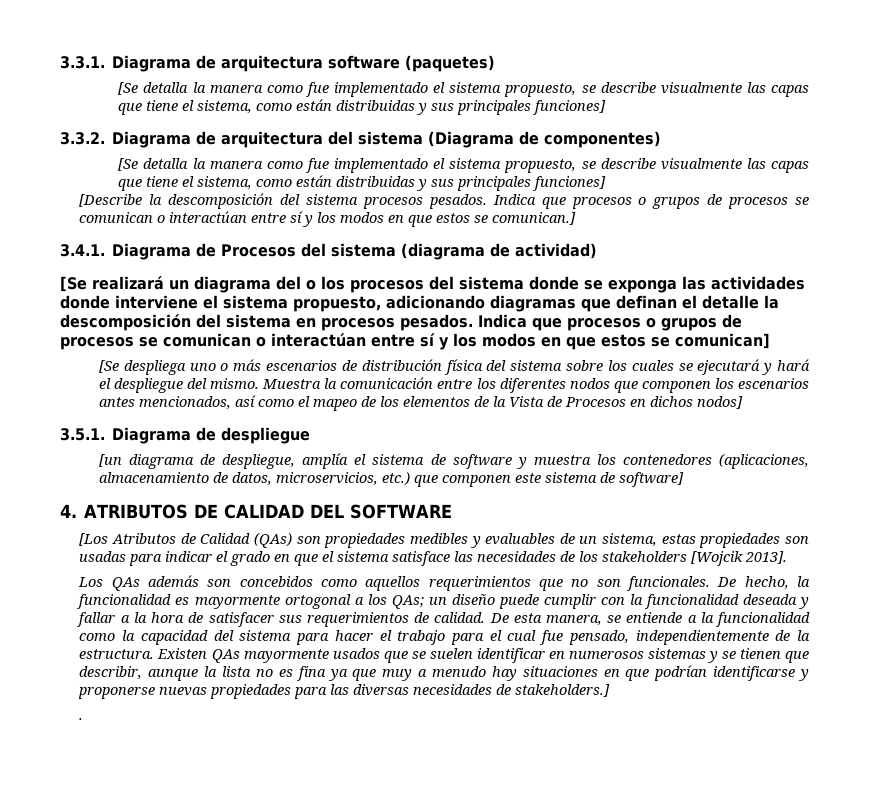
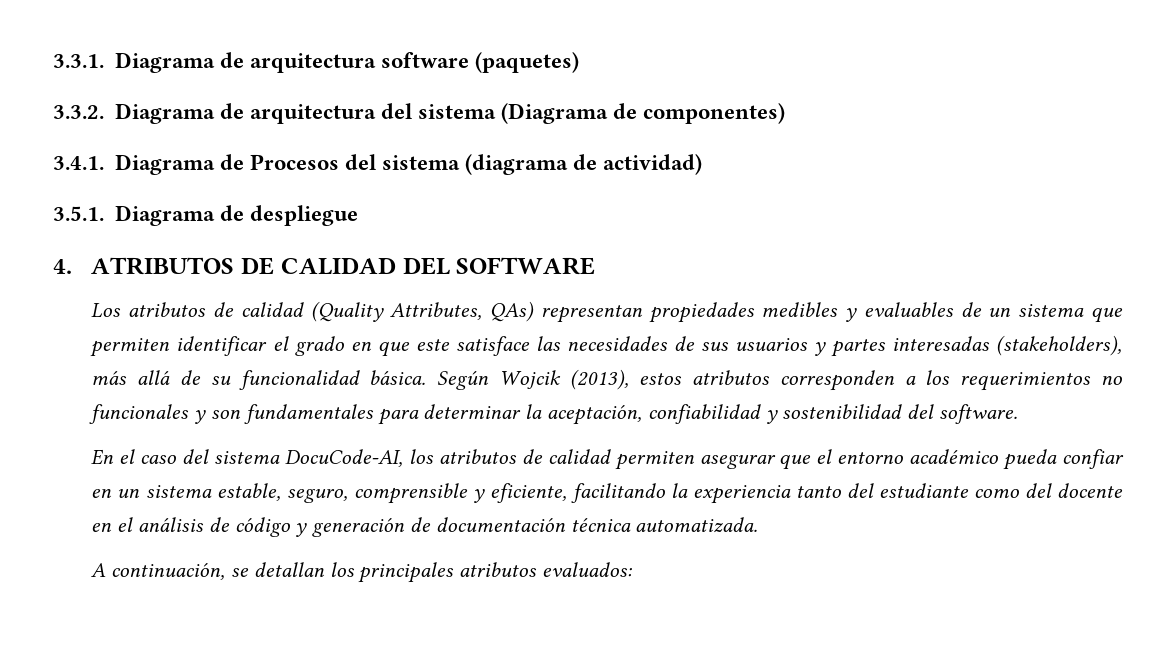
[118,82,810,97] [118,99,607,115] // [Se detalla la manera como fue implementado el sistema propuesto, se describe visualmente las capas que tiene el sistema, como están distribuidas y sus principales funciones] -> (580, 62) none
[118,158,810,173] [118,175,607,191] [79,193,809,209] [79,211,577,227] // [Se detalla la manera como fue implementado el sistema propuesto, se describe visualmente las capas que tiene el sistema, como están distribuidas y sus principales funciones] // [Describe la descomposición del sistema procesos pesados. Indica que procesos o grupos de procesos se comunican o interactúan entre sí y los modos en que estos se comunican.] -> (786, 113) none
[60,276,805,293] [60,295,779,312] [60,314,742,331] [60,333,770,350] [98,359,810,375] [98,377,809,393] [98,395,743,411] [60,427,311,444] [98,453,809,469] [98,472,684,487] [Se realizará un diagrama del o los procesos del sistema donde se exponga las actividades donde interviene el sistema propuesto, adicionando diagramas que definan el detalle la descomposición del sistema en procesos pesados. Indica que procesos o grupos de procesos se comunican o interactúan entre sí y los modos en que estos se comunican] // [Se despliega uno o más escenarios de distribución física del sistema sobre los cuales se ejecutará y hará el despliegue del mismo. Muestra la comunicación entre los diferentes nodos que componen los escenarios antes mencionados, así como el mapeo de los elementos de la Vista de Procesos en dichos nodos] // 3.5.1. Diagrama de despliegue // [un diagrama de despliegue, amplía el sistema de software y muestra los contenedores (aplicaciones, almacenamiento de datos, microservicios, etc.) que componen este sistema de software] -> [53,205,358,226] 3.5.1. Diagrama de despliegue
[79,532,321,548] [Los Atributos de Calidad (QAs) son -> [91,301,643,323] Los atributos de calidad (Quality Attributes, QAs) representan
[602,533,809,548] [79,551,213,566] sistema, estas propiedades son usadas para indicar -> [1018,304,1123,323] [90,336,268,357] sistema que permiten identificar
[322,551,390,562] el sistema -> [415,339,450,351] este
[579,551,788,566] [78,575,810,591] [76,594,809,609] [76,612,810,627] [79,630,810,645] [79,648,809,663] [79,665,809,681] [78,684,611,699] [79,718,84,720] los stakeholders [Wojcik 2013]. // Los QAs además son concebidos como aquellos requerimientos que no son funcionales. De hecho, la funcionalidad es mayormente ortogonal a los QAs; un diseño puede cumplir con la funcionalidad deseada y fallar a la hora de satisfacer sus requerimientos de calidad. De esta manera, se entiende a la funcionalidad como la capacidad del sistema para hacer el trabajo para el cual fue pensado, independientemente de la estructura. Existen QAs mayormente usados que se suelen identificar en numerosos sistemas y se tienen que describir, aunque la lista no es fina ya que muy a menudo hay situaciones en que podrían identificarse y proponerse nuevas propiedades para las diversas necesidades de stakeholders.] // . -> [700,335,1122,357] [91,369,1122,391] [89,404,1019,425] [91,449,1125,470] [91,483,1123,504] [91,517,759,537] [91,562,634,583] sus usuarios y partes interesadas (stakeholders), más allá de su funcionalidad básica. Según Wojcik (2013), estos atributos corresponden a los requerimientos no funcionales y son fundamentales para determinar la aceptación, confiabilidad y sostenibilidad del software. // En el caso del sistema DocuCode-AI, los atributos de calidad permiten asegurar que el entorno académico pueda confiar en un sistema estable, seguro, comprensible y eficiente, facilitando la experiencia tanto del estudiante como del docente en el análisis de código y generación de documentación técnica automatizada. // A continuación, se detallan los principales atributos evaluados:

